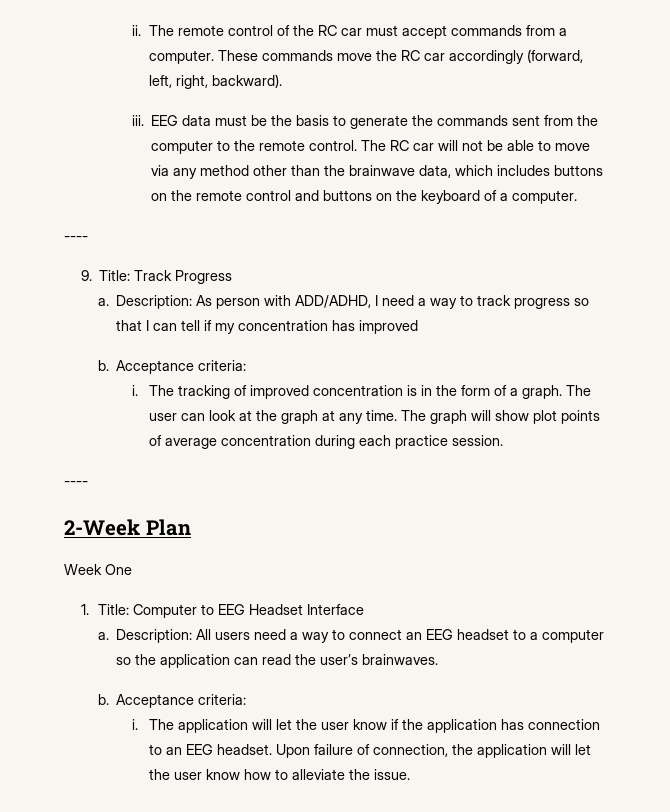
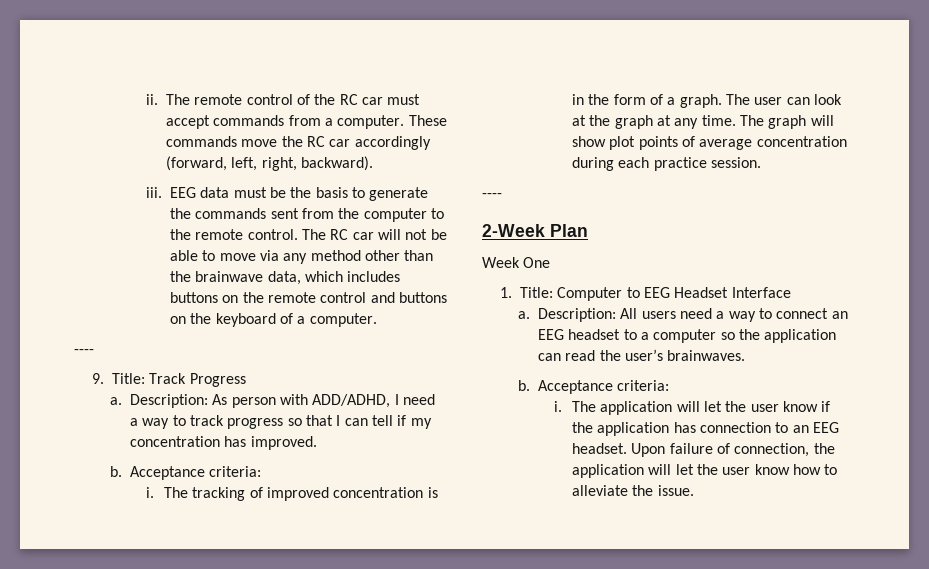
[359,320,419,334] improved -> [250,436,317,450] improved.

